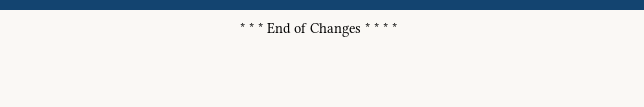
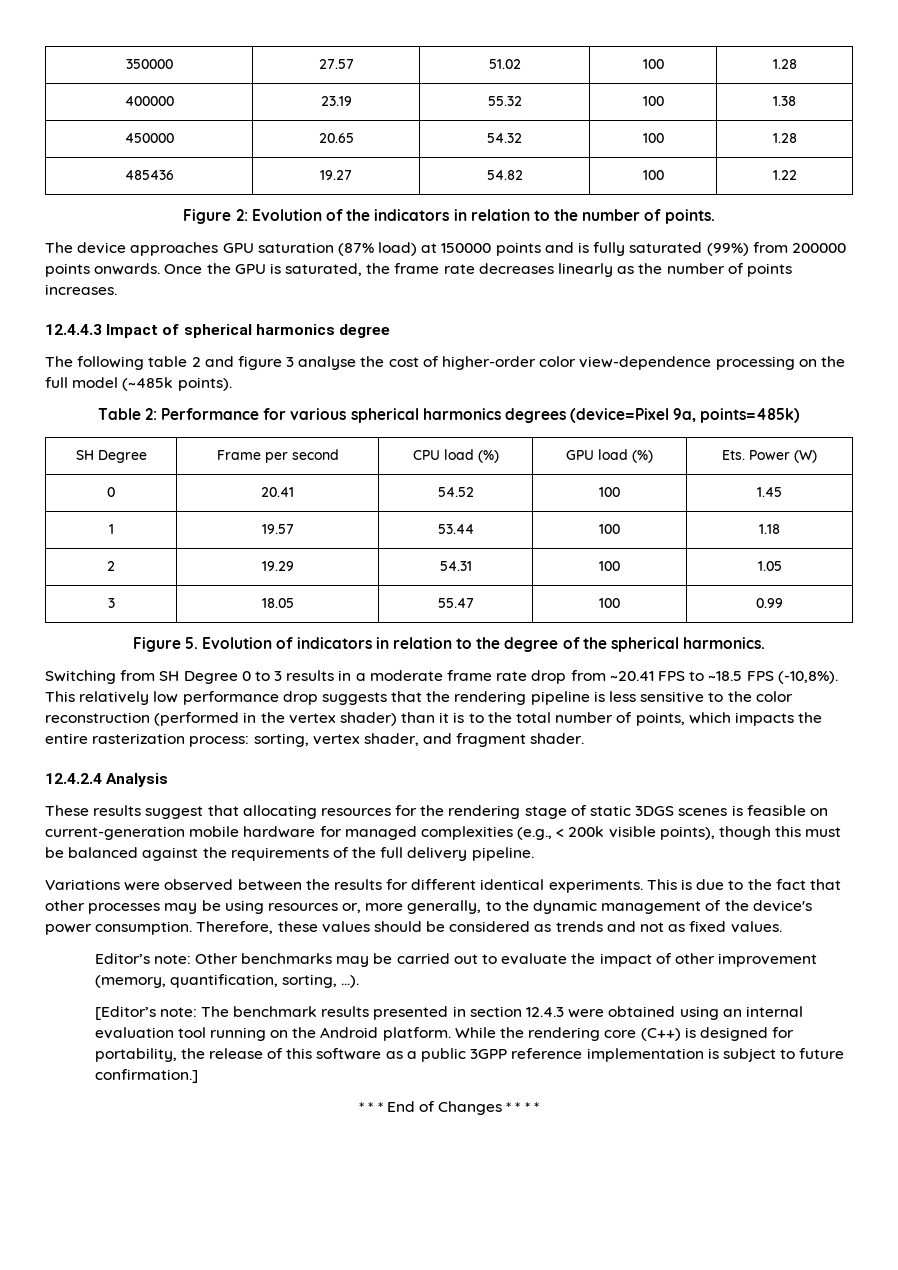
(239, 27) none -> [125,59,173,69] [318,59,354,69] [488,59,521,69] [642,59,664,69] [772,59,797,69] [124,96,174,106] [320,96,352,106] [487,96,522,106] [642,96,664,106] [773,96,796,106] [124,133,174,143] [318,133,354,143] [487,133,522,143] [642,133,664,143] [772,133,797,143] [124,170,174,180] [320,170,352,180] [486,170,523,180] [642,170,664,180] [772,170,797,180] [183,209,715,224] [45,242,846,256] [45,263,792,277] [45,284,117,295] [45,324,390,338] [45,356,845,370] [45,377,232,391] [97,408,801,423] [75,450,147,463] [216,449,339,463] [412,449,499,463] [566,449,654,463] [722,450,818,463] [107,487,115,497] [261,487,294,497] [437,487,474,497] [599,487,621,497] [757,487,783,497] [108,524,114,534] [261,524,294,534] [437,524,474,534] [599,524,621,534] [759,524,781,534] [107,561,115,571] [261,561,294,571] [439,561,472,571] [599,561,621,571] [757,561,782,571] [107,598,115,608] [261,598,294,608] [437,598,474,608] [599,598,621,608] [756,598,784,608] [132,637,766,652] [45,670,838,684] [45,691,793,705] [45,712,823,726] [45,733,585,747] [45,773,169,787] [45,805,828,819] [45,826,842,840] [45,847,534,861] [45,879,841,893] [45,900,812,914] [45,921,782,935] [94,953,818,967] [94,974,360,988] [94,1006,803,1020] [94,1027,795,1041] [94,1048,845,1062] [94,1069,198,1083] 350000 | 27.57 | 51.02 | 100 | 1.28 // 400000 | 23.19 | 55.32 | 100 | 1.38 // 450000 | 20.65 | 54.32 | 100 | 1.28 // 485436 | 19.27 | 54.82 | 100 | 1.22 // Figure 2: Evolution of the indicators in relation to the number of points. // The device approaches GPU saturation (87% load) at 150000 points and is fully saturated (99%) from 200000 points onwards. Once the GPU is saturated, the frame rate decreases linearly as the number of points increases. // 12.4.4.3 Impact of spherical harmonics degree // The following table 2 and figure 3 analyse the cost of higher-order color view-dependence processing on the full model (~485k points). // Table 2: Performance for various spherical harmonics degrees (device=Pixel 9a, points=485k) // SH Degree | Frame per second | CPU load (%) | GPU load (%) | Ets. Power (W) // 0 | 20.41 | 54.52 | 100 | 1.45 // 1 | 19.57 | 53.44 | 100 | 1.18 // 2 | 19.29 | 54.31 | 100 | 1.05 // 3 | 18.05 | 55.47 | 100 | 0.99 // Figure 5. Evolution of indicators in relation to the degree of the spherical harmonics. // Switching from SH Degree 0 to 3 results in a moderate frame rate drop from ~20.41 FPS to ~18.5 FPS (-10,8%). This relatively low performance drop suggests that the rendering pipeline is less sensitive to the color reconstruction (performed in the vertex shader) than it is to the total number of points, which impacts the entire rasterization process: sorting, vertex shader, and fragment shader. // 12.4.2.4 Analysis // These results suggest that allocating resources for the rendering stage of static 3DGS scenes is feasible on current-generation mobile hardware for managed complexities (e.g., < 200k visible points), though this must be balanced against the requirements of the full delivery pipeline. // Variations were observed between the results for different identical experiments. This is due to the fact that other processes may be using resources or, more generally, to the dynamic management of the device's power consumption. Therefore, these values should be considered as trends and not as fixed values. // Editor’s note: Other benchmarks may be carried out to evaluate the impact of other improvement (memory, quantification, sorting, …). // [Editor’s note: The benchmark results presented in section 12.4.3 were obtained using an internal evaluation tool running on the Android platform. While the rendering core (C++) is designed for portability, the release of this software as a public 3GPP reference implementation is subject to future confirmation.] //

